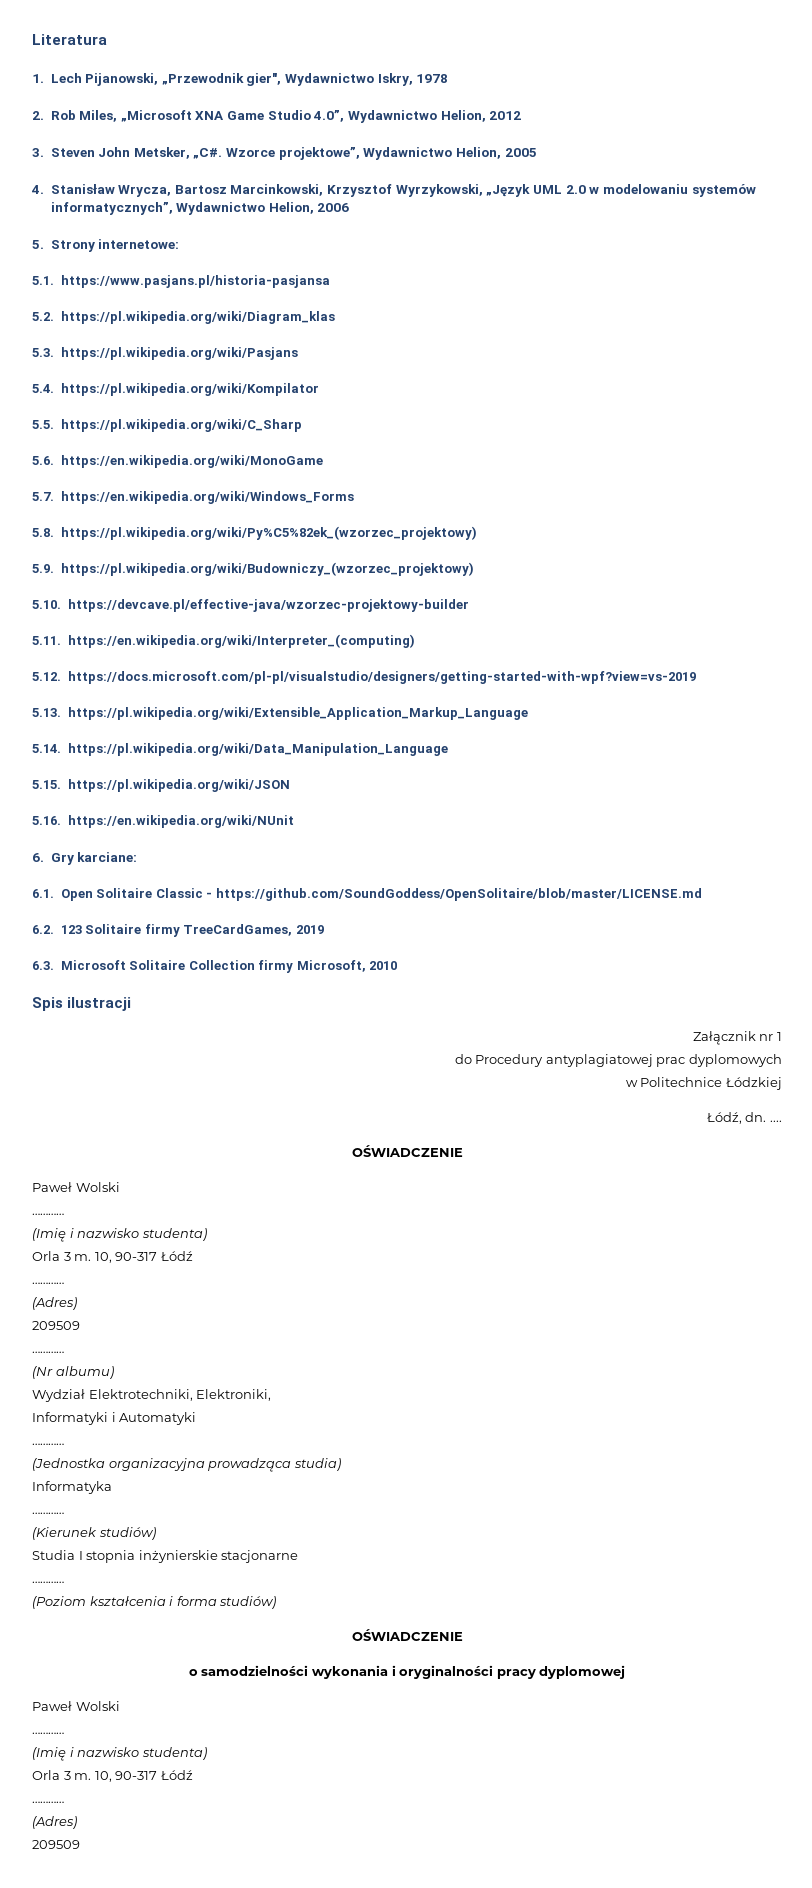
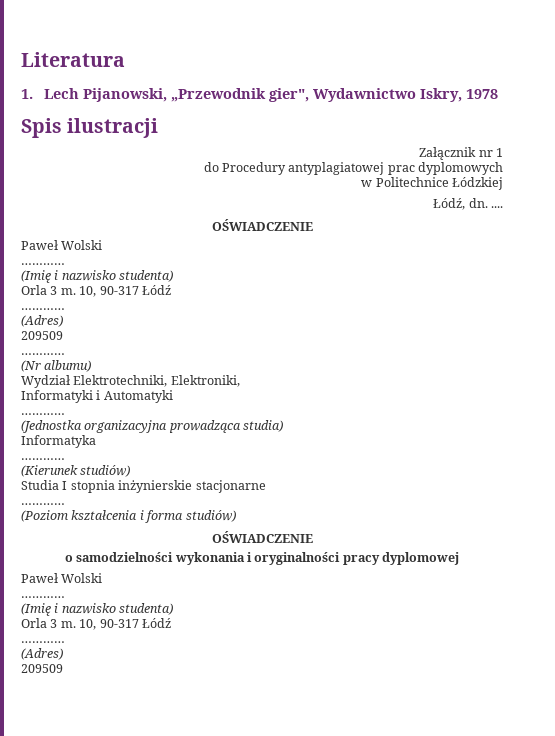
[32,110,522,123] [32,147,537,160] [31,184,756,197] [50,202,350,215] [32,239,180,252] [32,275,330,288] [32,311,335,324] [32,347,298,360] [32,383,319,396] [32,419,302,432] [32,455,323,468] [32,491,354,504] [32,526,477,540] [32,562,474,576] [32,599,469,612] [32,634,415,648] [32,671,696,684] [32,707,528,720] [32,743,448,756] [32,779,290,792] [32,815,294,828] [32,852,138,865] [32,888,702,901] [32,924,324,937] [32,960,398,973] // 2. Rob Miles, „Microsoft XNA Game Studio 4.0”, Wydawnictwo Helion, 2012 // 3. Steven John Metsker, „C#. Wzorce projektowe”, Wydawnictwo Helion, 2005 // 4. Stanisław Wrycza, Bartosz Marcinkowski, Krzysztof Wyrzykowski, „Język UML 2.0 w modelowaniu systemów informatycznych”, Wydawnictwo Helion, 2006 // 5. Strony internetowe: // 5.1. https://www.pasjans.pl/historia-pasjansa // 5.2. https://pl.wikipedia.org/wiki/Diagram_klas // 5.3. https://pl.wikipedia.org/wiki/Pasjans // 5.4. https://pl.wikipedia.org/wiki/Kompilator // 5.5. https://pl.wikipedia.org/wiki/C_Sharp // 5.6. https://en.wikipedia.org/wiki/MonoGame // 5.7. https://en.wikipedia.org/wiki/Windows_Forms // 5.8. https://pl.wikipedia.org/wiki/Py%C5%82ek_(wzorzec_projektowy) // 5.9. https://pl.wikipedia.org/wiki/Budowniczy_(wzorzec_projektowy) // 5.10. https://devcave.pl/effective-java/wzorzec-projektowy-builder // 5.11. https://en.wikipedia.org/wiki/Interpreter_(computing) // 5.12. https://docs.microsoft.com/pl-pl/visualstudio/designers/getting-started-with-wpf?view=vs-2019 // 5.13. https://pl.wikipedia.org/wiki/Extensible_Application_Markup_Language // 5.14. https://pl.wikipedia.org/wiki/Data_Manipulation_Language // 5.15. https://pl.wikipedia.org/wiki/JSON // 5.16. https://en.wikipedia.org/wiki/NUnit // 6. Gry karciane: // 6.1. Open Solitaire Classic - https://github.com/SoundGoddess/OpenSolitaire/blob/master/LICENSE.md // 6.2. 123 Solitaire firmy TreeCardGames, 2019 // 6.3. Microsoft Solitaire Collection firmy Microsoft, 2010 -> (499, 94) none

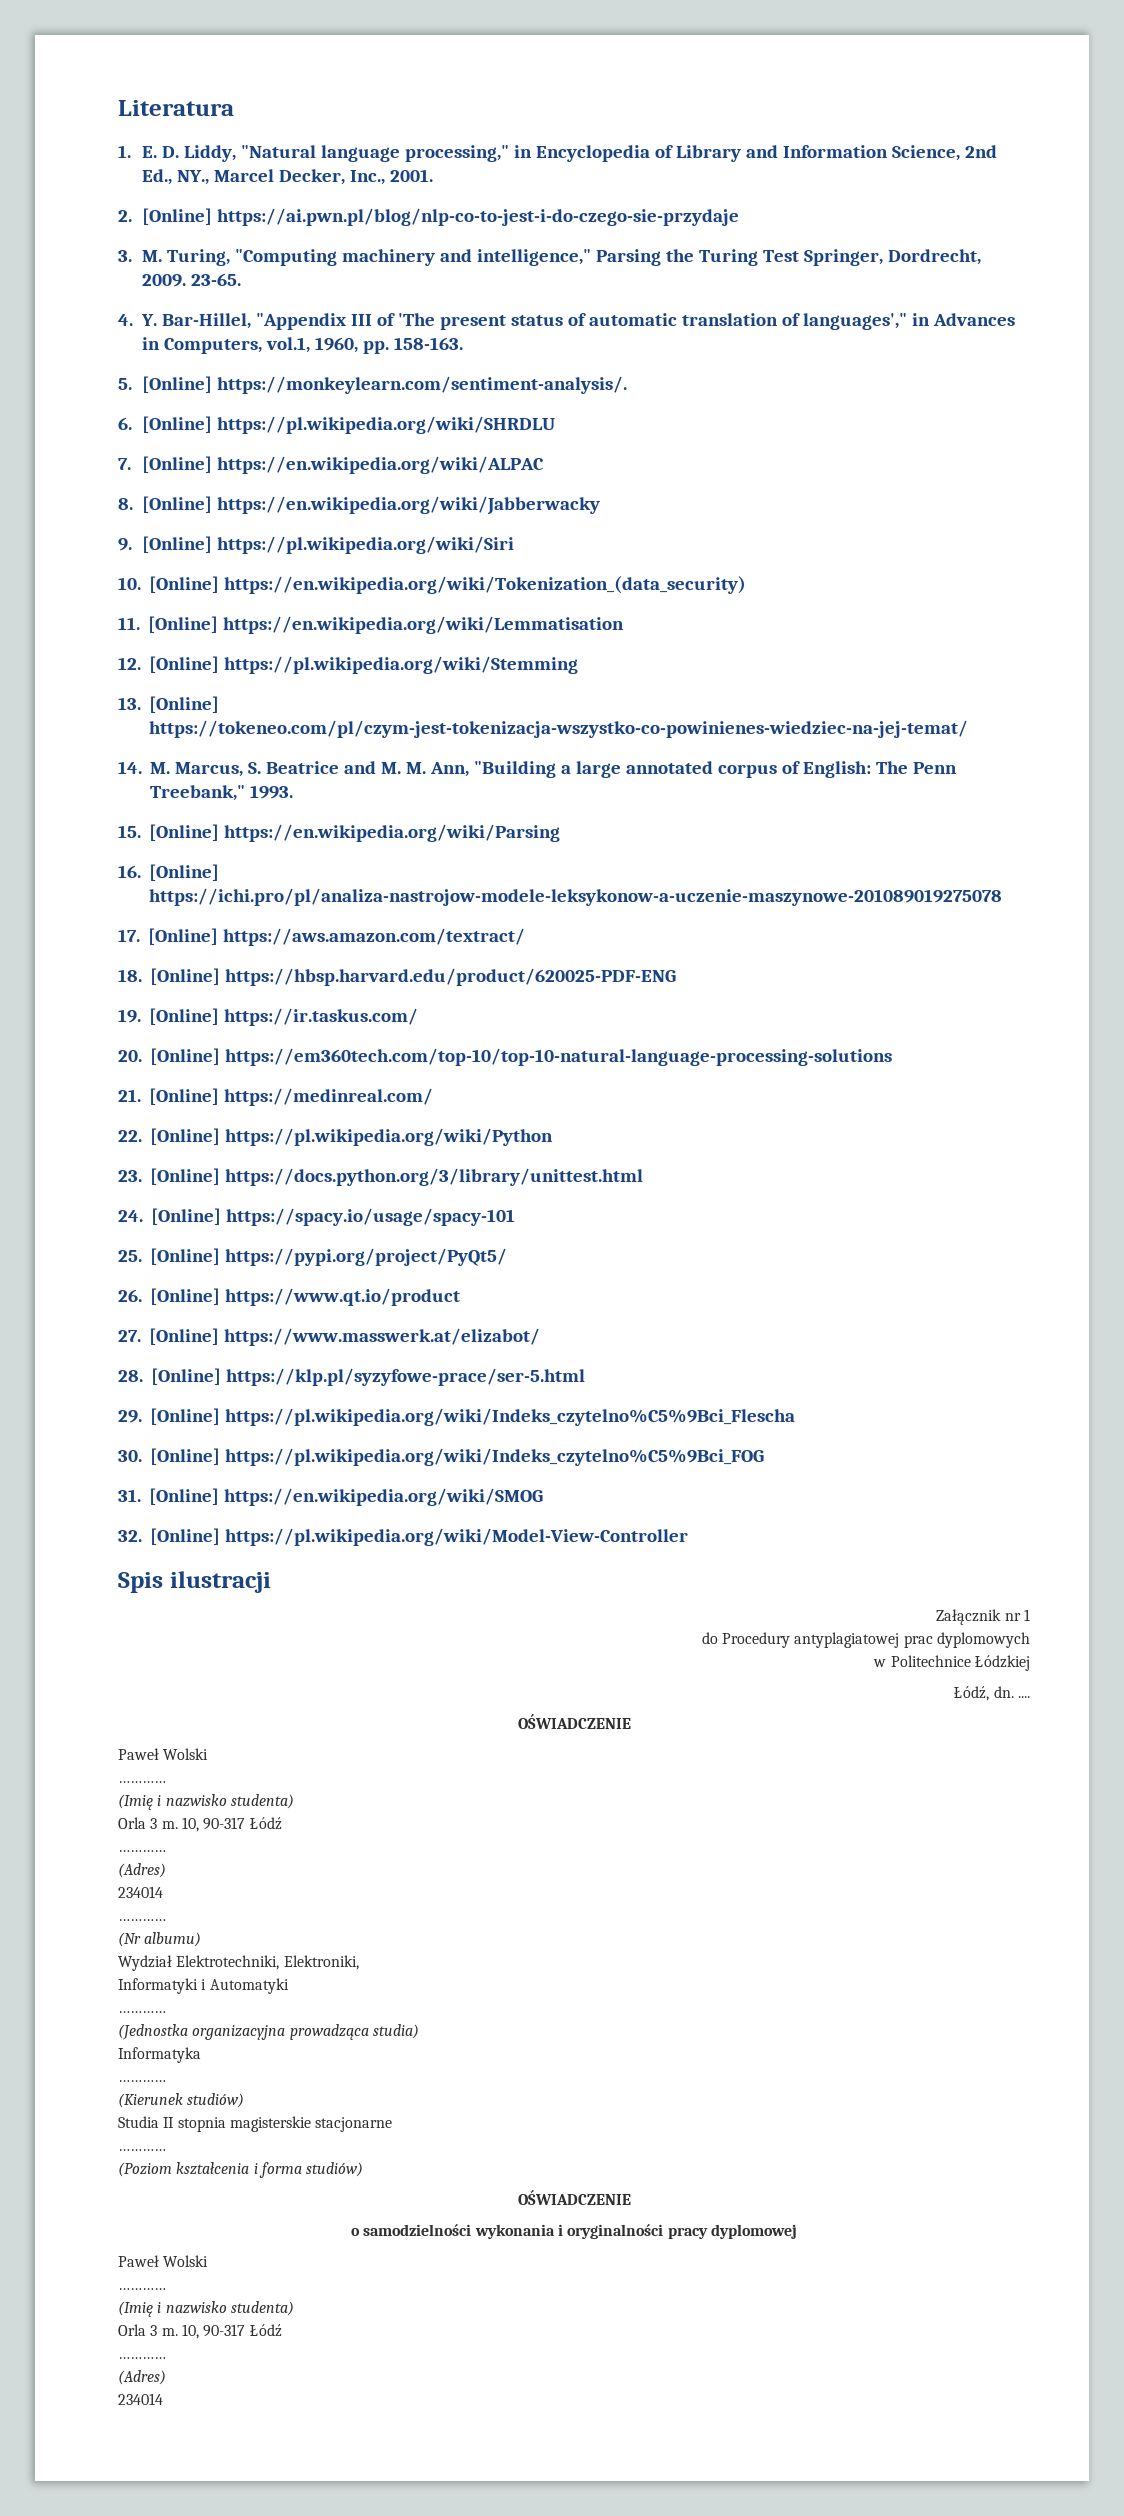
[44,88,499,102] Lech Pijanowski, „Przewodnik gier", Wydawnictwo Iskry, 1978 -> [142,145,998,162] [142,169,434,185] [118,208,740,226] [118,249,982,266] [142,273,242,287] [118,313,1016,330] [142,337,464,354] [118,376,628,394] [118,416,556,434] [118,456,545,474] [118,496,601,515] [118,536,515,554] [118,576,746,594] [118,616,624,634] [118,656,578,674] [118,696,219,713] [149,720,968,738] [118,761,957,778] [150,785,293,801] [118,824,560,842] [118,864,219,881] [149,888,1002,906] [118,928,525,946] [118,968,676,986] [118,1008,418,1026] [118,1048,892,1066] [118,1088,433,1106] [118,1128,553,1146] [118,1168,643,1186] [118,1208,515,1226] [118,1248,507,1266] [118,1288,460,1306] [118,1328,540,1346] [118,1368,585,1386] [118,1408,795,1426] [118,1448,764,1466] [118,1488,543,1506] [118,1528,688,1546] E. D. Liddy, "Natural language processing," in Encyclopedia of Library and Information Science, 2nd Ed., NY., Marcel Decker, Inc., 2001. // 2. [Online] https://ai.pwn.pl/blog/nlp-co-to-jest-i-do-czego-sie-przydaje // 3. M. Turing, "Computing machinery and intelligence," Parsing the Turing Test Springer, Dordrecht, 2009. 23-65. // 4. Y. Bar-Hillel, "Appendix III of 'The present status of automatic translation of languages'," in Advances in Computers, vol.1, 1960, pp. 158-163. // 5. [Online] https://monkeylearn.com/sentiment-analysis/. // 6. [Online] https://pl.wikipedia.org/wiki/SHRDLU // 7. [Online] https://en.wikipedia.org/wiki/ALPAC // 8. [Online] https://en.wikipedia.org/wiki/Jabberwacky // 9. [Online] https://pl.wikipedia.org/wiki/Siri // 10. [Online] https://en.wikipedia.org/wiki/Tokenization_(data_security) // 11. [Online] https://en.wikipedia.org/wiki/Lemmatisation // 12. [Online] https://pl.wikipedia.org/wiki/Stemming // 13. [Online] https://tokeneo.com/pl/czym-jest-tokenizacja-wszystko-co-powinienes-wiedziec-na-jej-temat/ // 14. M. Marcus, S. Beatrice and M. M. Ann, "Building a large annotated corpus of English: The Penn Treebank," 1993. // 15. [Online] https://en.wikipedia.org/wiki/Parsing // 16. [Online] https://ichi.pro/pl/analiza-nastrojow-modele-leksykonow-a-uczenie-maszynowe-201089019275078 // 17. [Online] https://aws.amazon.com/textract/ // 18. [Online] https://hbsp.harvard.edu/product/620025-PDF-ENG // 19. [Online] https://ir.taskus.com/ // 20. [Online] https://em360tech.com/top-10/top-10-natural-language-processing-solutions // 21. [Online] https://medinreal.com/ // 22. [Online] https://pl.wikipedia.org/wiki/Python // 23. [Online] https://docs.python.org/3/library/unittest.html // 24. [Online] https://spacy.io/usage/spacy-101 // 25. [Online] https://pypi.org/project/PyQt5/ // 26. [Online] https://www.qt.io/product // 27. [Online] https://www.masswerk.at/elizabot/ // 28. [Online] https://klp.pl/syzyfowe-prace/ser-5.html // 29. [Online] https://pl.wikipedia.org/wiki/Indeks_czytelno%C5%9Bci_Flescha // 30. [Online] https://pl.wikipedia.org/wiki/Indeks_czytelno%C5%9Bci_FOG // 31. [Online] https://en.wikipedia.org/wiki/SMOG // 32. [Online] https://pl.wikipedia.org/wiki/Model-View-Controller
[21,331,63,340] 209509 -> [118,1886,163,1898] 234014
[62,480,193,493] I stopnia inżynierskie -> [163,2116,311,2132] II stopnia magisterskie
[21,664,63,673] 209509 -> [118,2393,163,2405] 234014

